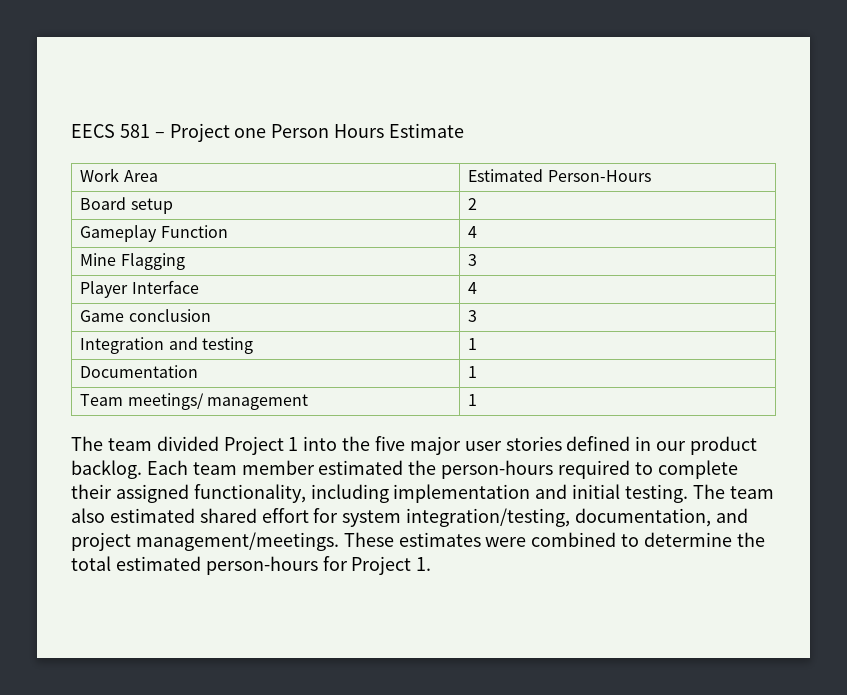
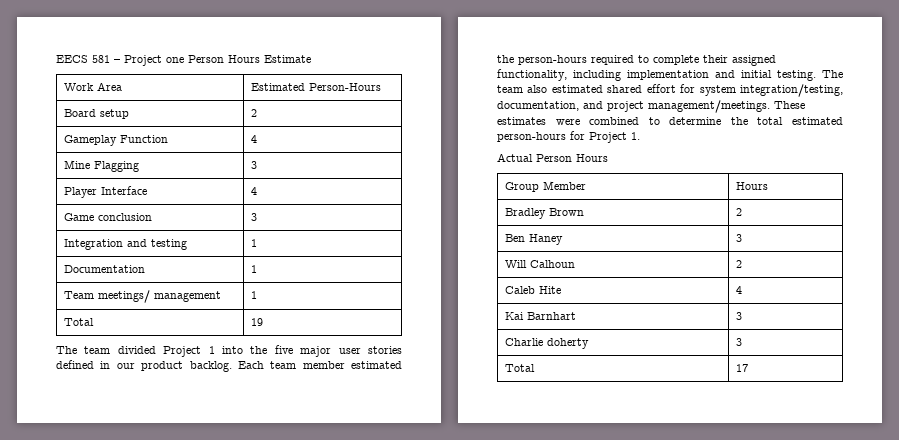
(478, 400) none -> [63,318,94,326] [250,318,263,326] // Total | 19
(432, 564) none -> [497,153,608,162] [504,181,586,192] [735,182,768,190] [504,208,584,219] [735,208,742,216] [504,234,563,245] [735,234,742,242] [504,260,575,268] [735,260,742,268] [504,286,561,294] [735,286,742,294] [504,312,576,320] [735,312,742,320] [504,338,589,349] [735,338,742,346] [504,364,535,372] [735,364,748,372] // Actual Person Hours // Group Member | Hours // Bradley Brown | 2 // Ben Haney | 3 // Will Calhoun | 2 // Caleb Hite | 4 // Kai Barnhart | 3 // Charlie doherty | 3 // Total | 17

